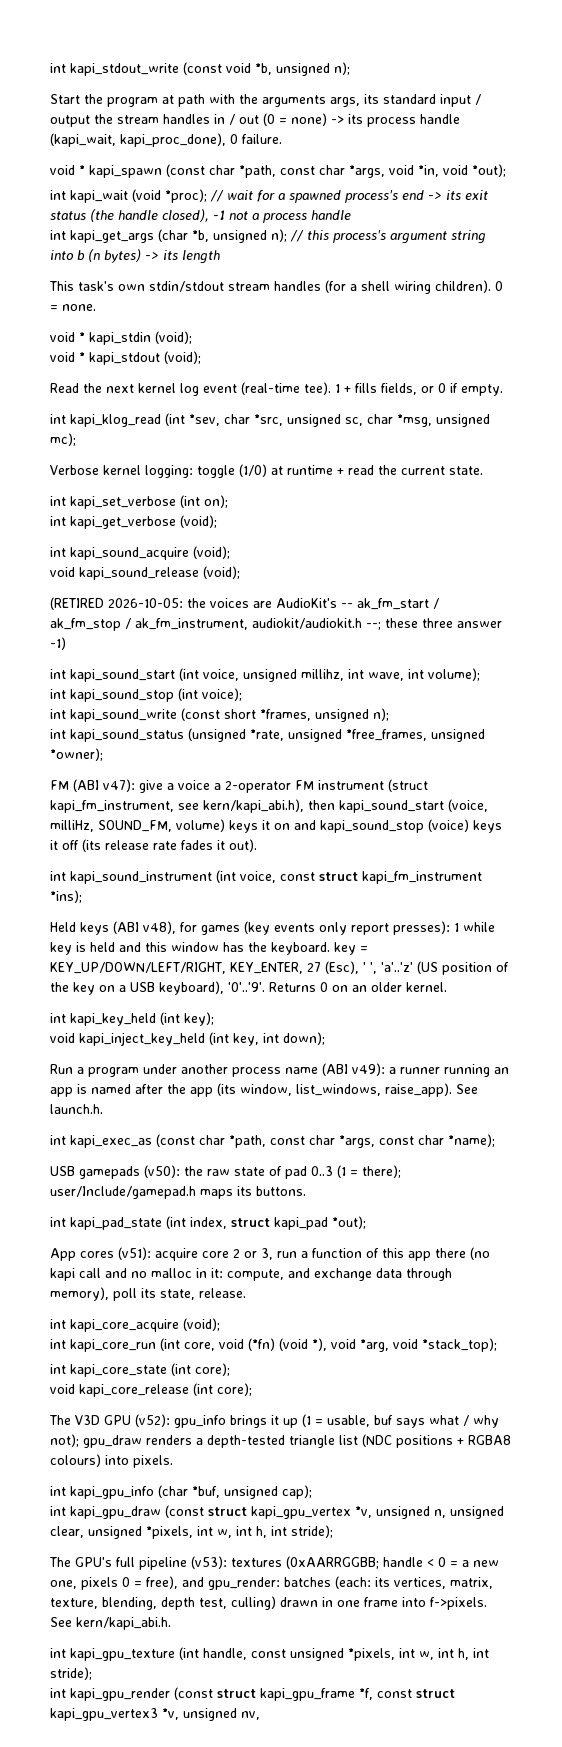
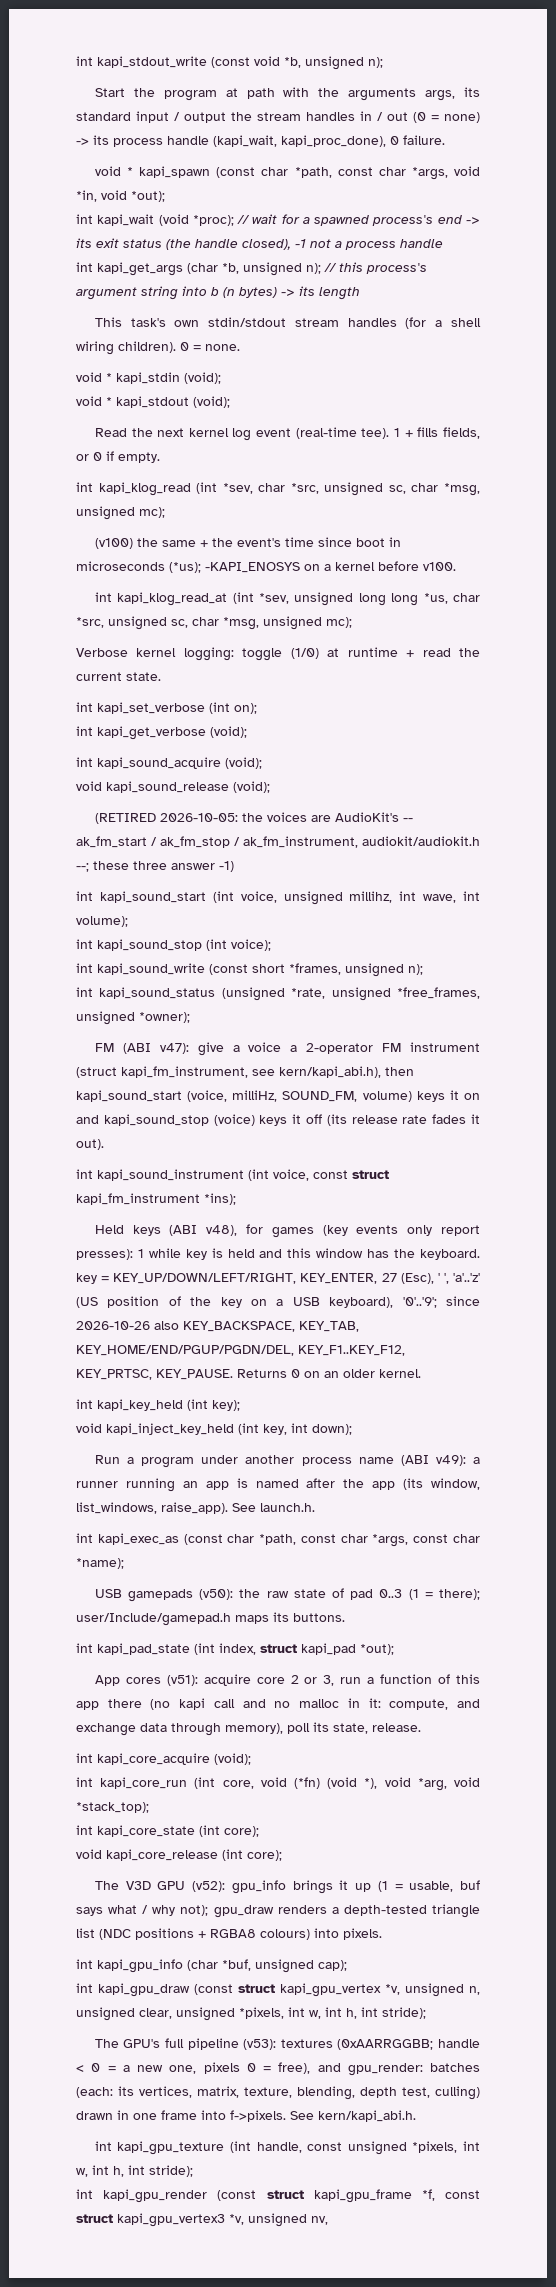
(76, 439) none -> [94,537,401,549] [76,561,456,573] [94,592,480,606] [76,616,352,630] // (v100) the same + the event's time since boot in microseconds (*us); -KAPI_ENOSYS on a kernel before v100. // int kapi_klog_read_at (int *sev, unsigned long long *us, char *src, unsigned sc, char *msg, unsigned mc);
[228,982,265,992] '0'..'9'. -> [402,1296,480,1308] [76,1321,359,1332] [76,1345,405,1356] [76,1369,233,1380] '0'..'9'; since 2026-10-26 also KEY_BACKSPACE, KEY_TAB, KEY_HOME/END/PGUP/PGDN/DEL, KEY_F1..KEY_F12, KEY_PRTSC, KEY_PAUSE.

